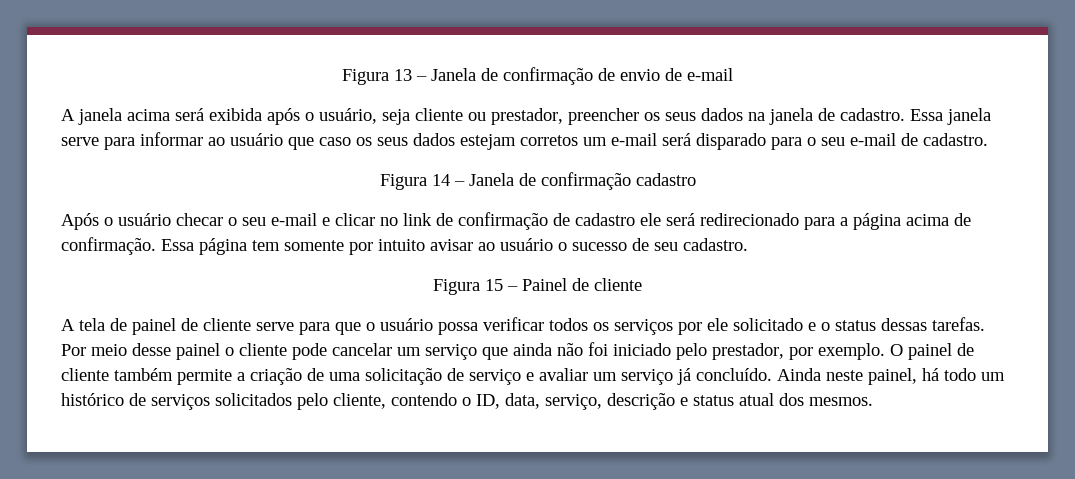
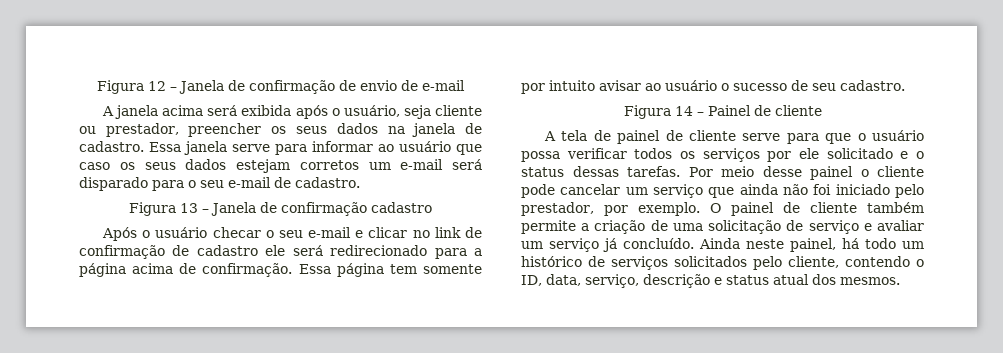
[342,69,412,85] Figura 13 -> [97,80,166,94] Figura 12
[431,174,450,186] 14 -> [180,203,198,213] 13
[485,279,503,291] 15 -> [674,106,693,116] 14

